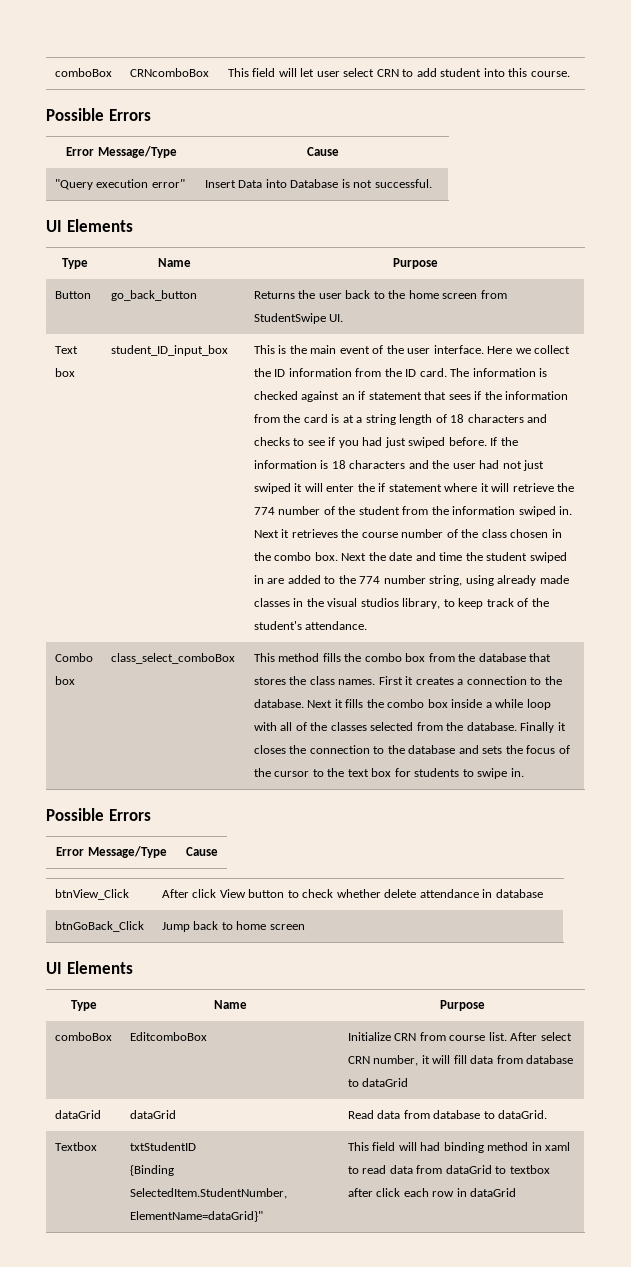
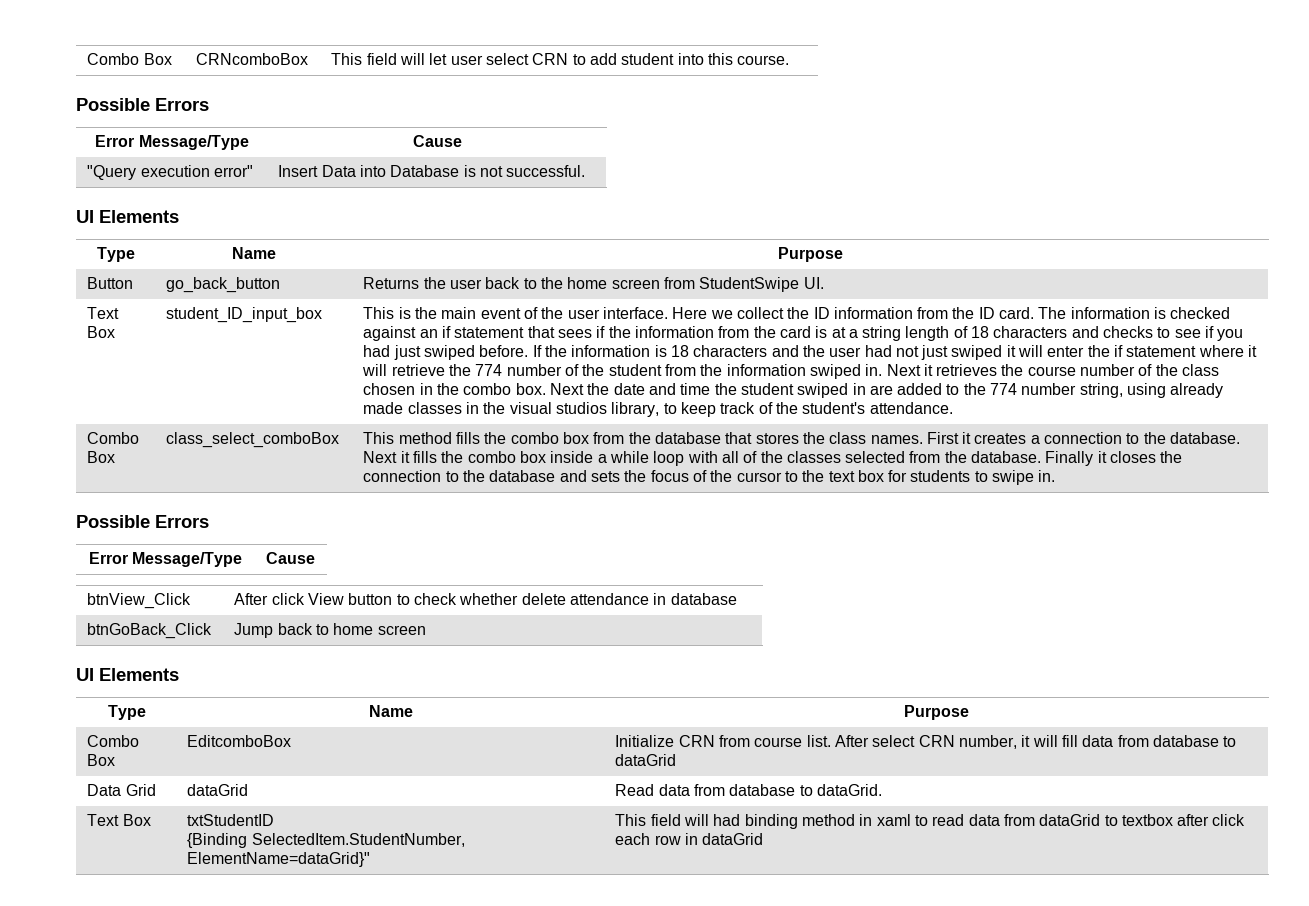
[54,68,112,77] comboBox -> [87,53,172,65] Combo Box
[54,368,75,377] box -> [87,326,116,338] Box
[54,676,75,685] box -> [87,451,116,463] Box
[54,1032,112,1041] comboBox -> [87,735,140,747] [87,754,116,766] Combo Box
[54,1110,101,1119] dataGrid -> [87,784,156,796] Data Grid
[54,1142,97,1151] Textbox -> [87,814,151,826] Text Box

